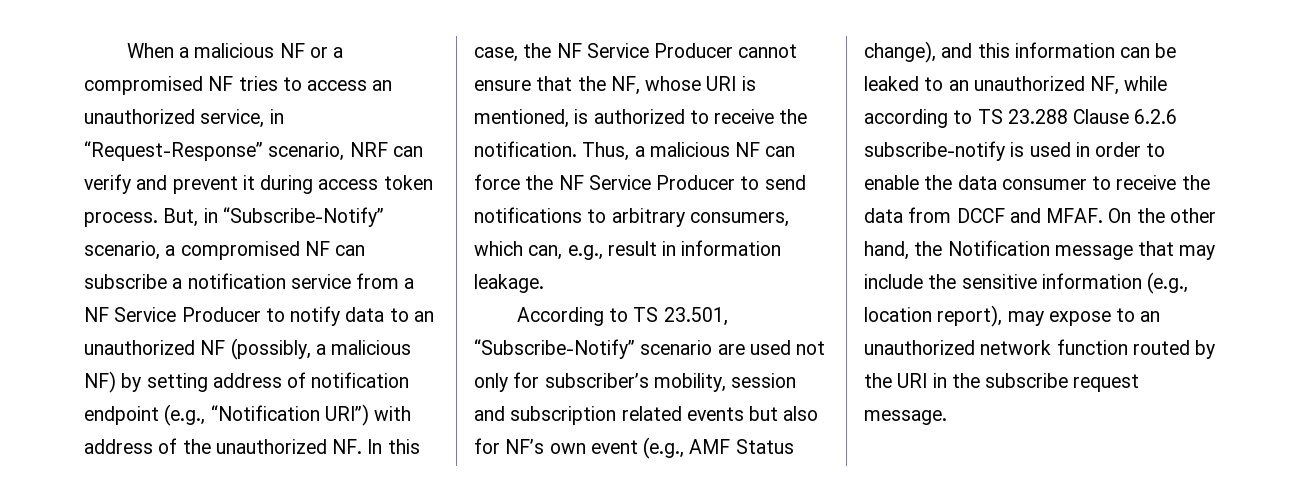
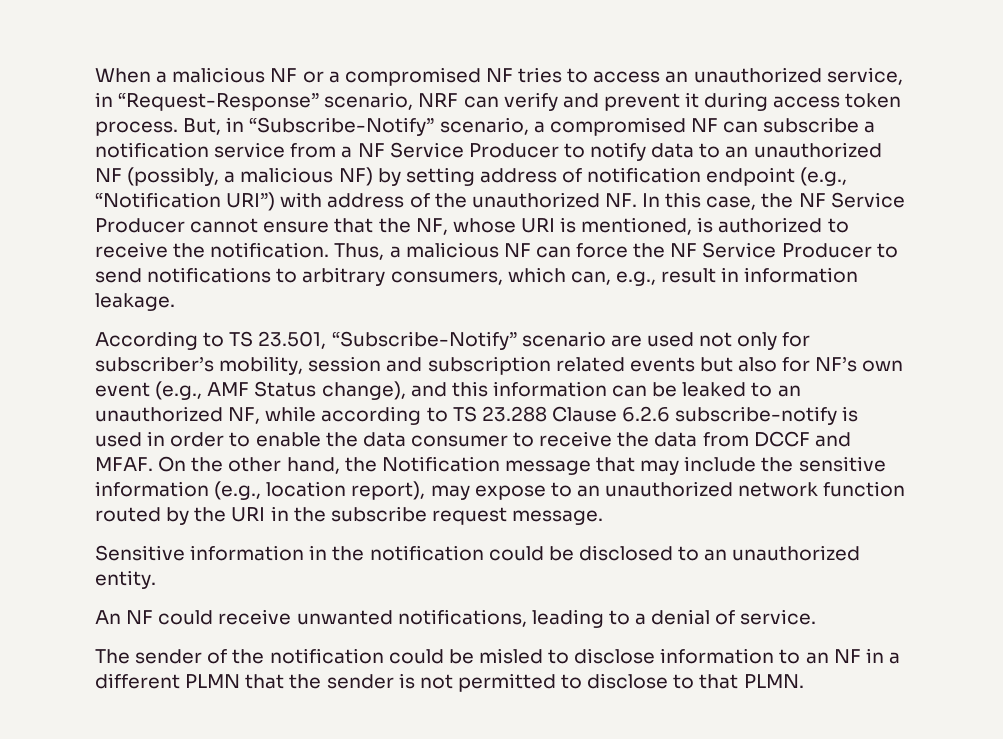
(947, 417) none -> [95,545,861,561] [95,570,156,589] [95,609,817,628] [95,648,900,664] [95,673,804,692] // Sensitive information in the notification could be disclosed to an unauthorized entity. // An NF could receive unwanted notifications, leading to a denial of service. // The sender of the notification could be misled to disclose information to an NF in a different PLMN that the sender is not permitted to disclose to that PLMN.

